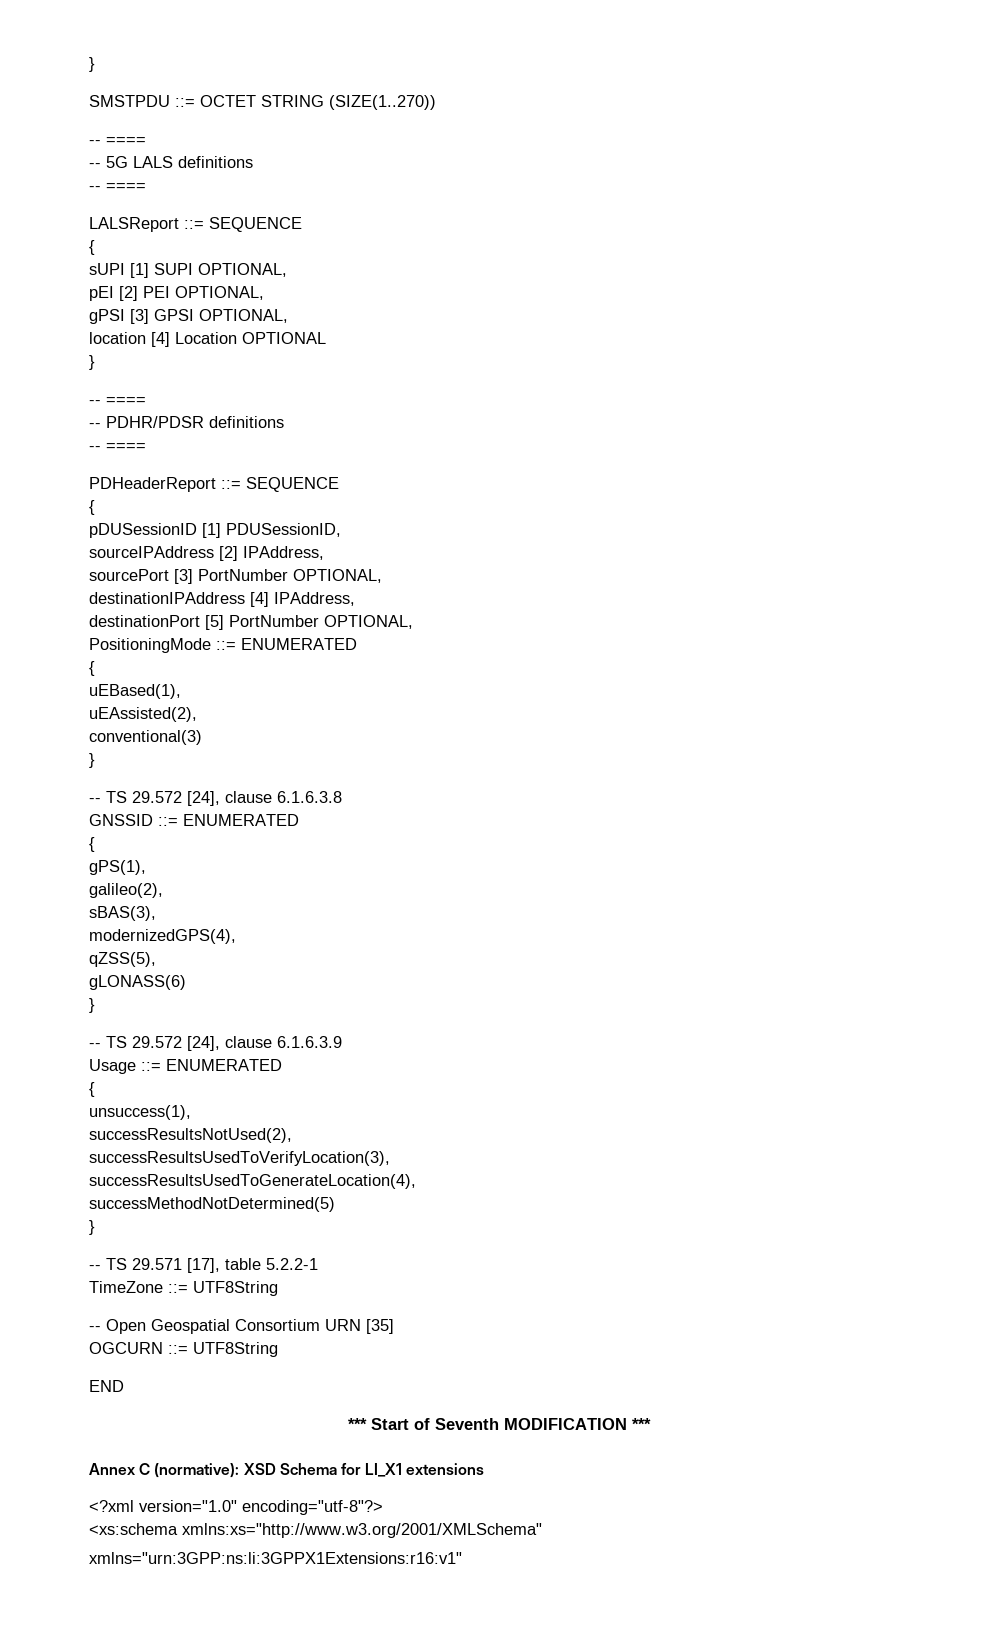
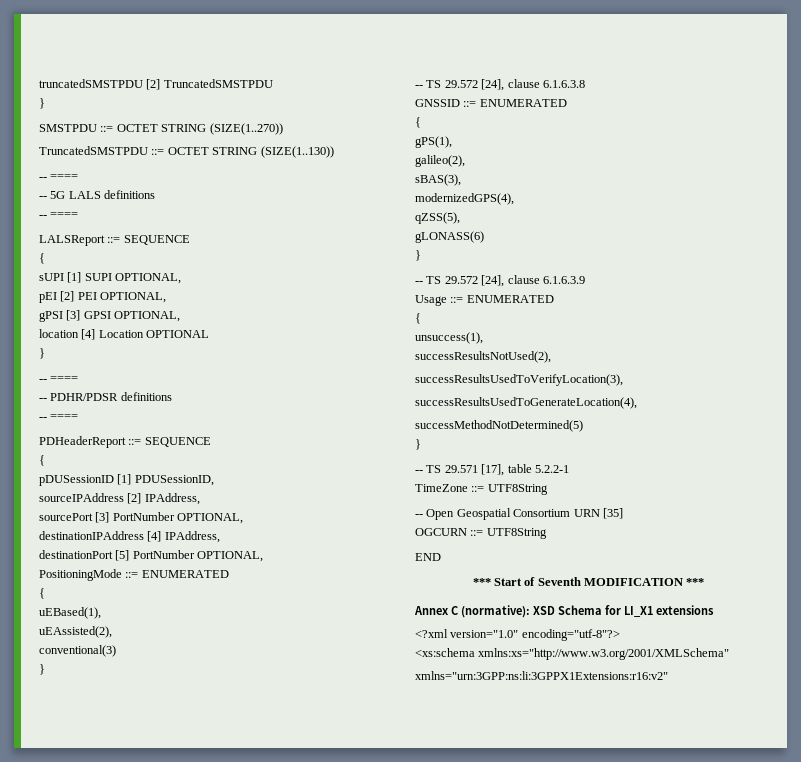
(89, 64) none -> [39,79,273,90] truncatedSMSTPDU [2] TruncatedSMSTPDU //
(436, 102) none -> [39,146,334,158] // TruncatedSMSTPDU ::= OCTET STRING (SIZE(1..130))
[89,1552,462,1564] xmlns="urn:3GPP:ns:li:3GPPX1Extensions:r16:v1" -> [415,671,668,680] xmlns="urn:3GPP:ns:li:3GPPX1Extensions:r16:v2"

